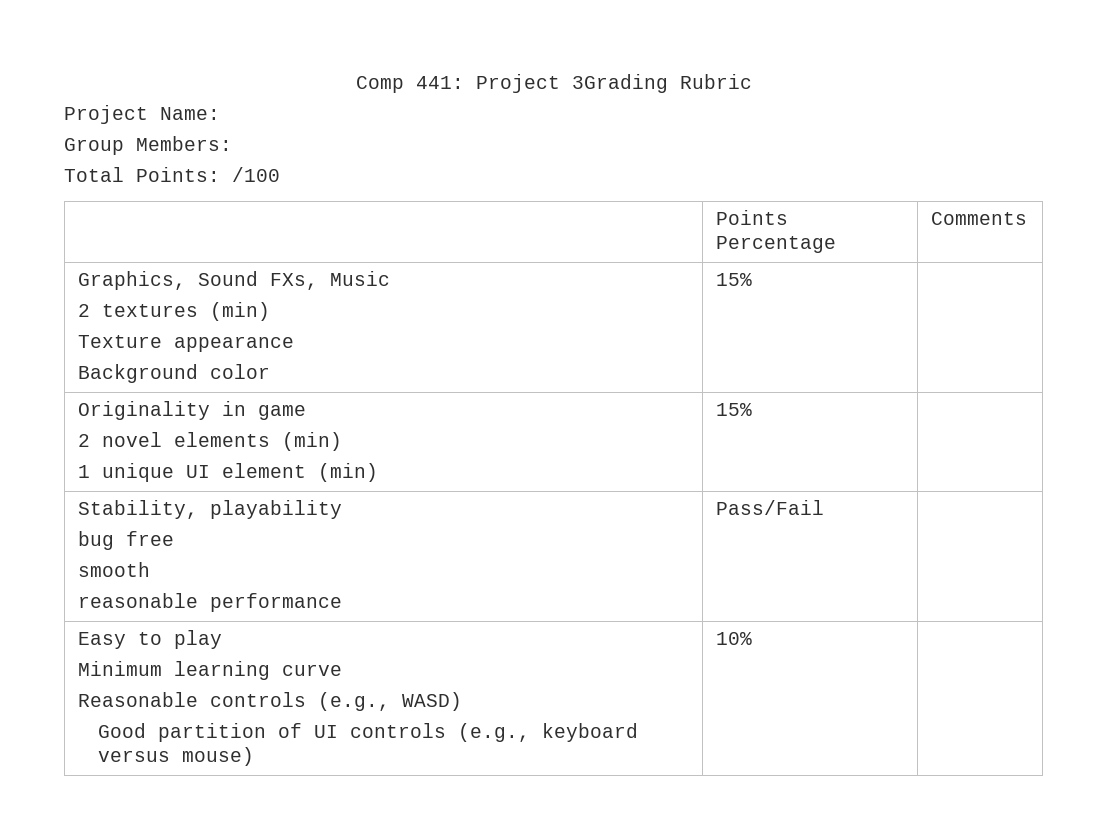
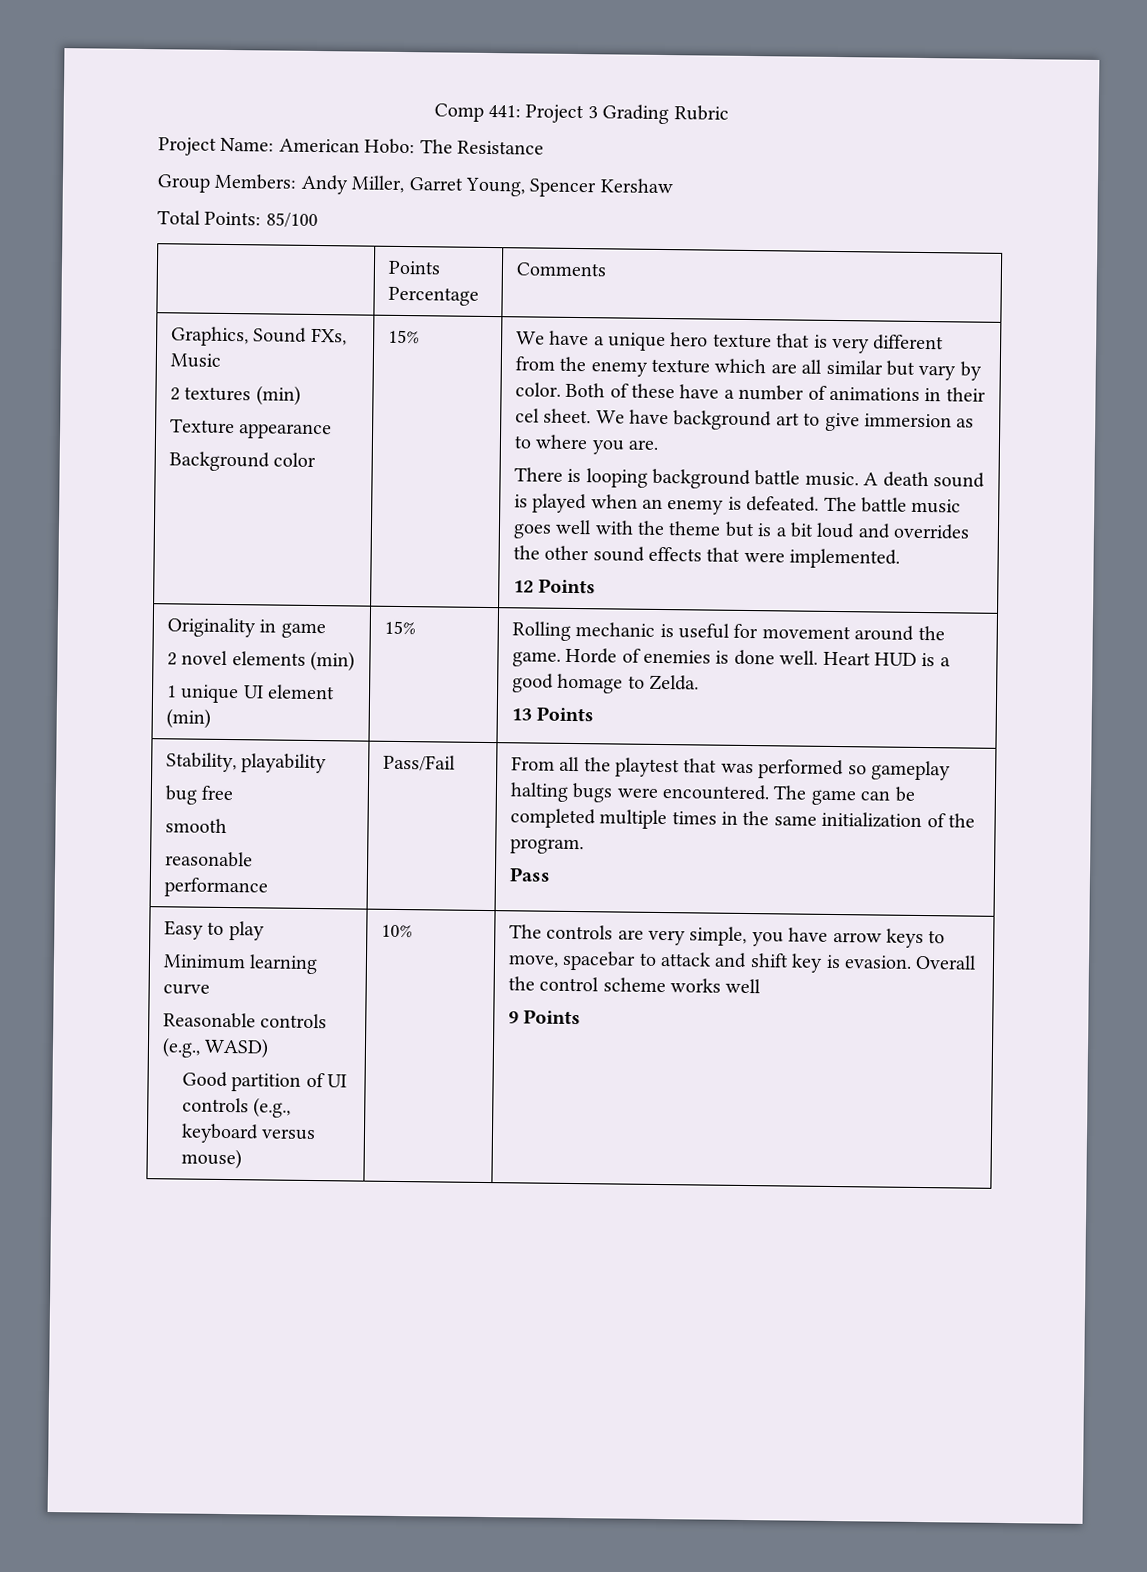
[571,74,668,93] 3Grading -> [587,104,670,125] 3 Grading
[64,136,232,155] // Group Members: -> [278,138,544,155] [157,173,673,198] American Hobo: The Resistance // Group Members: Andy Miller, Garret Young, Spencer Kershaw
[232,167,280,182] /100 -> [265,212,318,229] 85/100
(752, 279) none -> [515,330,945,354] [514,356,982,381] [514,382,986,402] [514,408,975,432] [513,434,658,455] [513,467,985,490] [513,493,962,515] [512,519,971,540] [512,545,901,569] [512,578,597,594] We have a unique hero texture that is very different from the enemy texture which are all similar but vary by color. Both of these have a number of animations in their cel sheet. We have background art to give immersion as to where you are. // There is looping background battle music. A death sound is played when an enemy is defeated. The battle music goes well with the theme but is a bit loud and overrides the other sound effects that were implemented. // 12 Points
(752, 409) none -> [511,621,945,641] [511,647,951,667] [511,673,699,694] [510,706,595,722] Rolling mechanic is useful for movement around the game. Horde of enemies is done well. Heart HUD is a good homage to Zelda. // 13 Points
(824, 507) none -> [510,756,951,781] [509,782,916,806] [509,808,975,830] [509,838,584,855] [508,867,551,882] From all the playtest that was performed so gameplay halting bugs were encountered. The game can be completed multiple times in the same initialization of the program. // Pass
(752, 638) none -> [508,924,946,949] [507,950,978,973] [507,976,762,994] [507,1009,582,1025] The controls are very simple, you have arrow keys to move, spacebar to attack and shift key is evasion. Overall the control scheme works well // 9 Points

